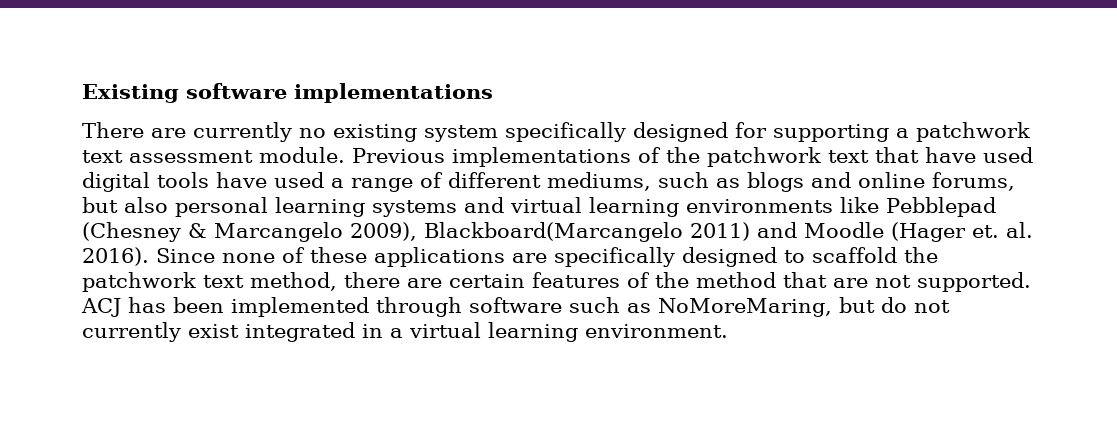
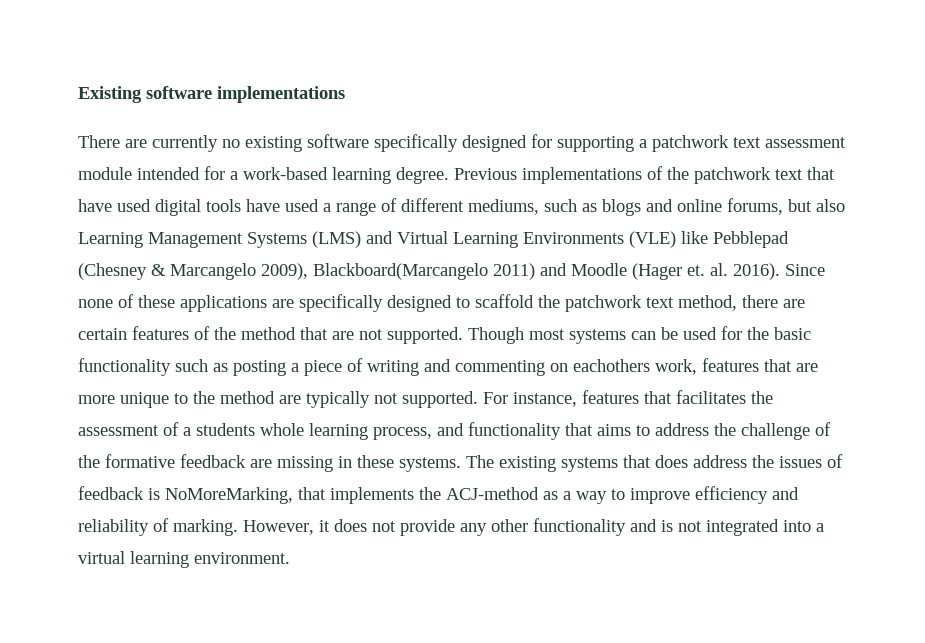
[424,125,498,142] system -> [307,134,369,148] software
[259,147,345,163] module. -> [78,166,449,184] module intended for a work-based learning degree.
[175,197,833,217] personal learning systems and virtual learning environments -> [78,231,676,248] Learning Management Systems (LMS) and Virtual Learning Environments (VLE)
[81,297,950,317] [82,322,383,342] ACJ has been implemented through software such as NoMoreMaring, but do not currently exist integrated in -> [468,326,811,344] [78,358,818,376] [78,390,773,408] [78,422,831,440] [78,454,843,472] [78,486,799,504] [78,518,811,536] Though most systems can be used for the basic functionality such as posting a piece of writing and commenting on eachothers work, features that are more unique to the method are typically not supported. For instance, features that facilitates the assessment of a students whole learning process, and functionality that aims to address the challenge of the formative feedback are missing in these systems. The existing systems that does address the issues of feedback is NoMoreMarking, that implements the ACJ-method as a way to improve efficiency and reliability of marking. However, it does not provide any other functionality and is not integrated into

